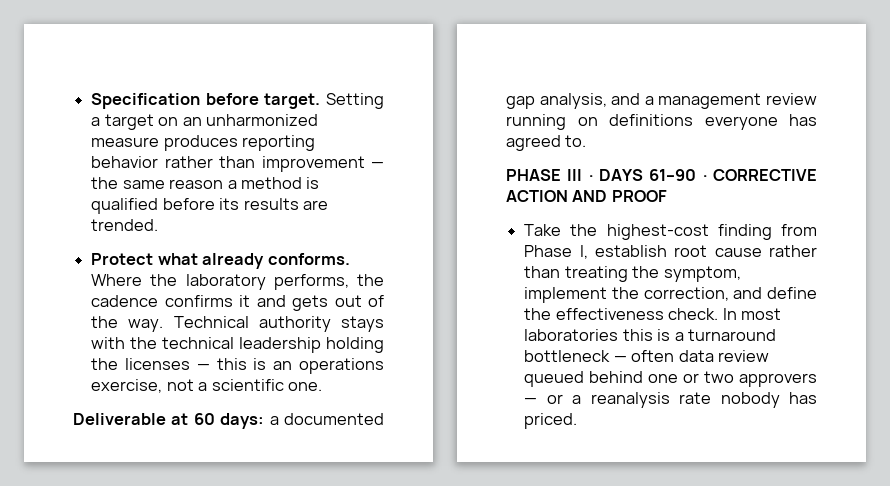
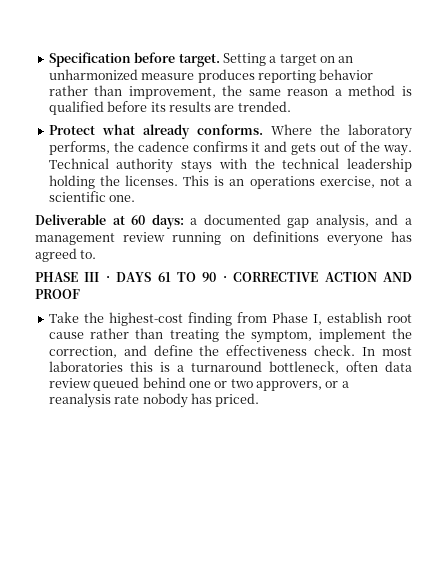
[261,156,385,172] improvement — -> [128,86,216,99] improvement,
[124,358,247,370] licenses — this -> [125,175,210,186] licenses. This
[649,169,697,181] 61–90 -> [157,272,217,282] 61 TO 90
[524,350,627,362] bottleneck — -> [268,361,339,374] bottleneck,
[739,373,817,387] [524,398,538,404] approvers — -> [256,381,322,391] approvers,

